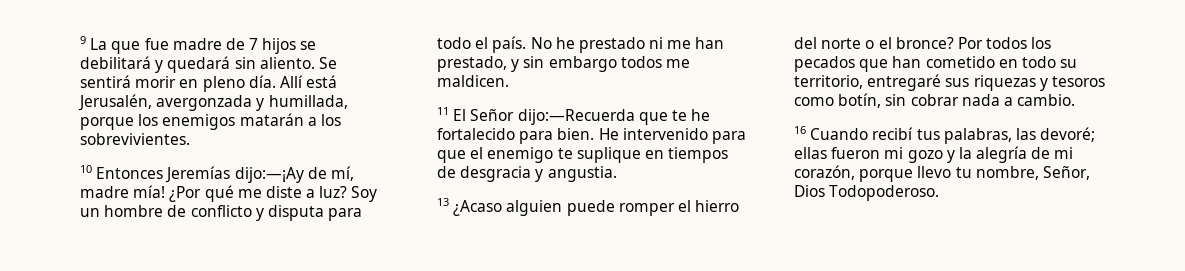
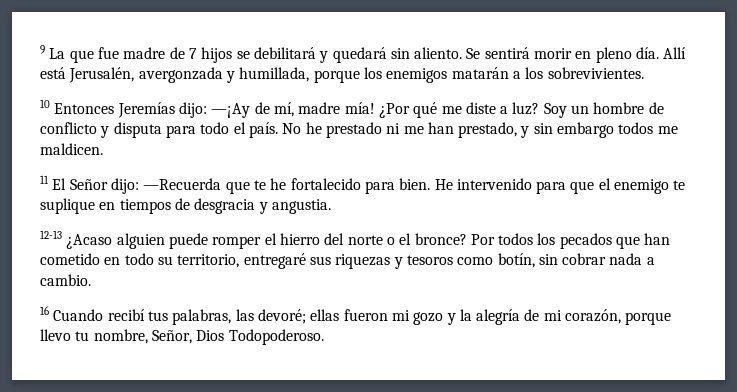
[234,167,304,183] dijo:—¡Ay -> [178,102,251,118] dijo: —¡Ay
[517,109,635,125] dijo:—Recuerda -> [110,178,222,194] dijo: —Recuerda
[437,198,449,206] 13 -> [40,230,62,239] 12-13

